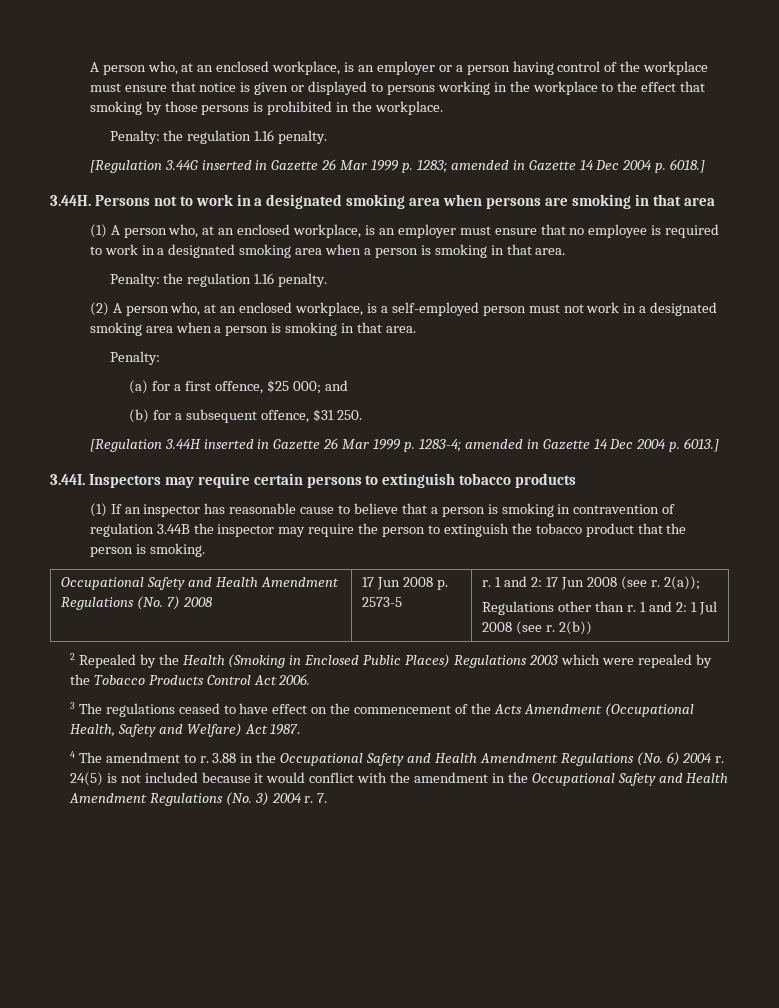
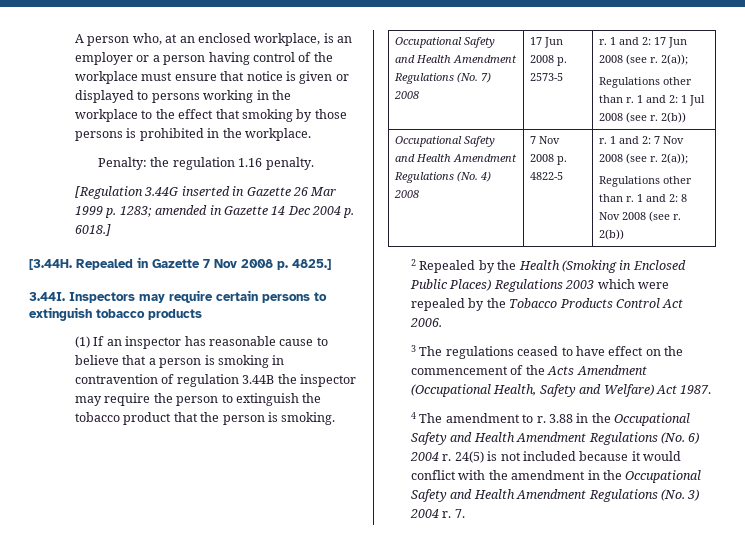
[50,194,715,209] [89,224,720,238] [89,244,566,258] [109,273,328,287] [89,302,718,316] [89,322,416,336] [109,351,160,365] [129,380,348,394] [129,409,362,423] [89,438,720,452] 3.44H. Persons not to work in a designated smoking area when persons are smoking in that area // (1) A person who, at an enclosed workplace, is an employer must ensure that no employee is required to work in a designated smoking area when a person is smoking in that area. // Penalty: the regulation 1.16 penalty. // (2) A person who, at an enclosed workplace, is a self-employed person must not work in a designated smoking area when a person is smoking in that area. // Penalty: // (a) for a first offence, $25 000; and // (b) for a subsequent offence, $31 250. // [Regulation 3.44H inserted in Gazette 26 Mar 1999 p. 1283-4; amended in Gazette 14 Dec 2004 p. 6013.] -> [29,257,331,270] [3.44H. Repealed in Gazette 7 Nov 2008 p. 4825.]
(593, 628) none -> [395,136,496,147] [395,154,518,162] [394,171,492,183] [394,190,420,198] [530,136,561,144] [530,154,568,165] [530,172,564,180] [599,136,685,144] [599,153,689,164] [599,176,693,187] [599,194,688,202] [599,211,682,222] [599,229,625,240] // Occupational Safety and Health Amendment Regulations (No. 4) 2008 | 7 Nov 2008 p. 4822-5 | r. 1 and 2: 7 Nov 2008 (see r. 2(a)); // Regulations other than r. 1 and 2: 8 Nov 2008 (see r. 2(b))

